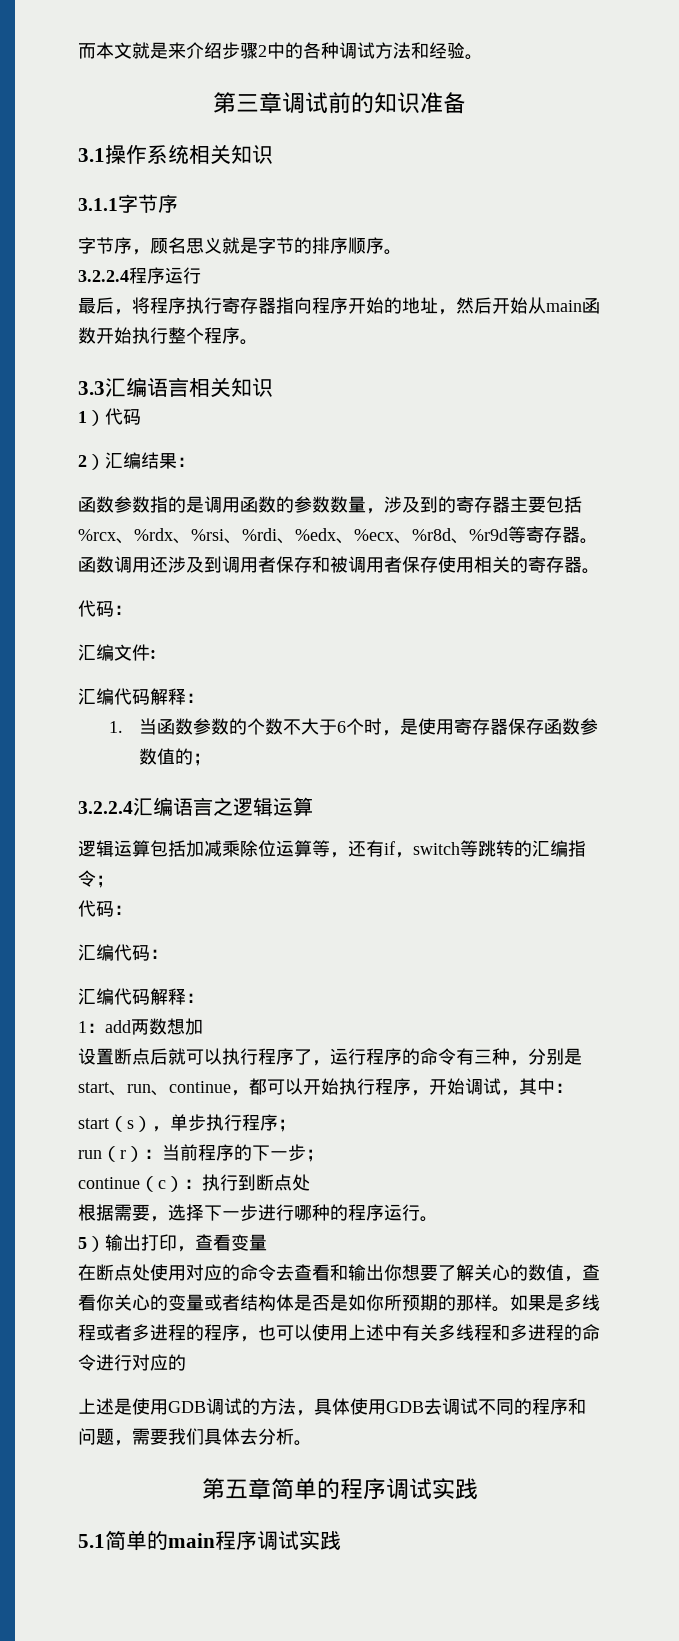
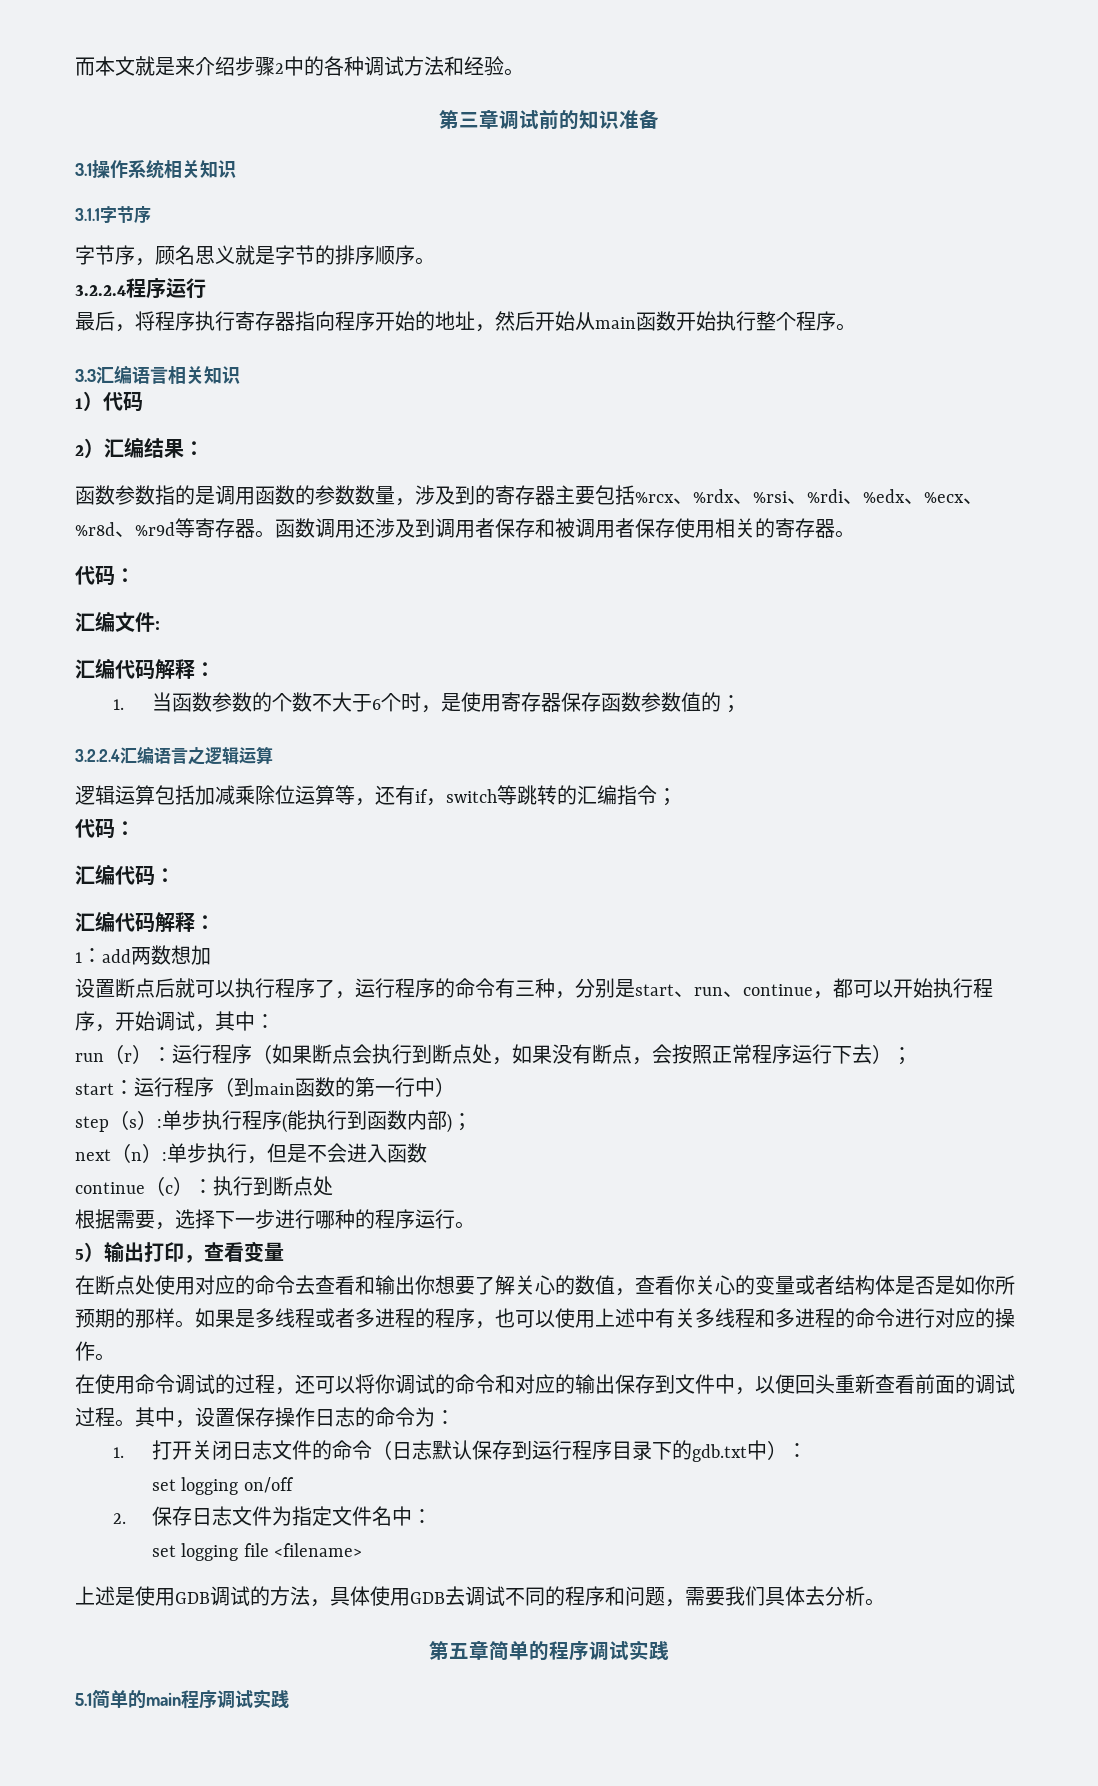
[78,1118,109,1129] start -> [75,1044,912,1065] [75,1077,455,1097] [75,1116,109,1132] run（r）：运行程序（如果断点会执行到断点处，如果没有断点，会按照正常程序运行下去）； // start：运行程序（到main函数的第一行中） // step
[152,1126,170,1132] ， -> [157,1119,162,1128] :
[278,1119,296,1132] [78,1144,324,1162] ； // run（r）：当前程序的下一步； -> [282,1110,472,1133] [75,1143,427,1164] (能执行到函数内部)； // next（n）:单步执行，但是不会进入函数
(186, 1362) none -> [995,1308,1015,1328] [75,1341,115,1361] [75,1374,1015,1395] [75,1407,455,1428] [113,1440,807,1462] [151,1477,294,1495] [113,1506,432,1526] [151,1543,363,1561] 操作。 // 在使用命令调试的过程，还可以将你调试的命令和对应的输出保存到文件中，以便回头重新查看前面的调试过程。其中，设置保存操作日志的命令为： // 1.打开关闭日志文件的命令（日志默认保存到运行程序目录下的gdb.txt中）： // set logging on/off // 2.保存日志文件为指定文件名中： // set logging file <filename>

